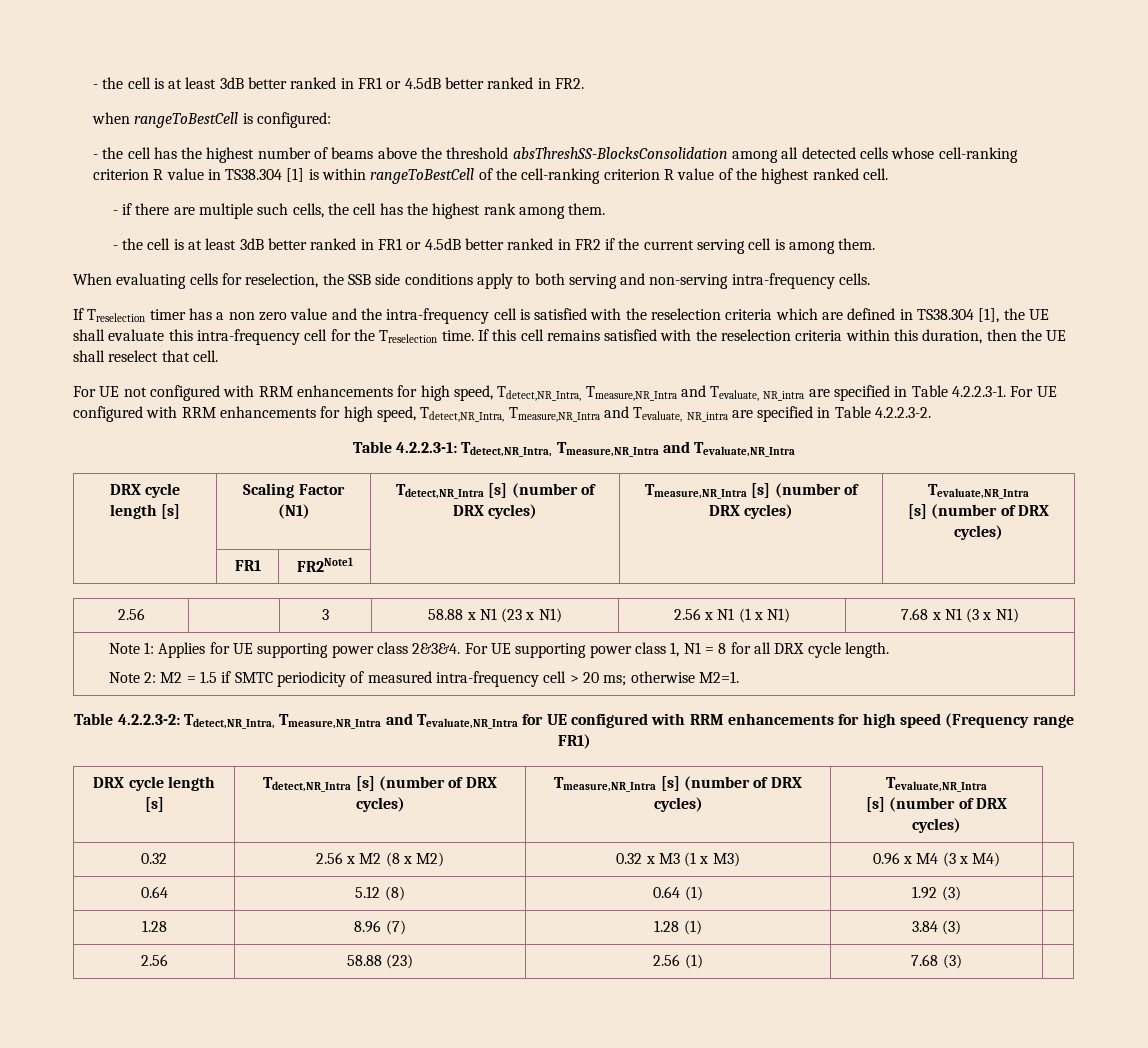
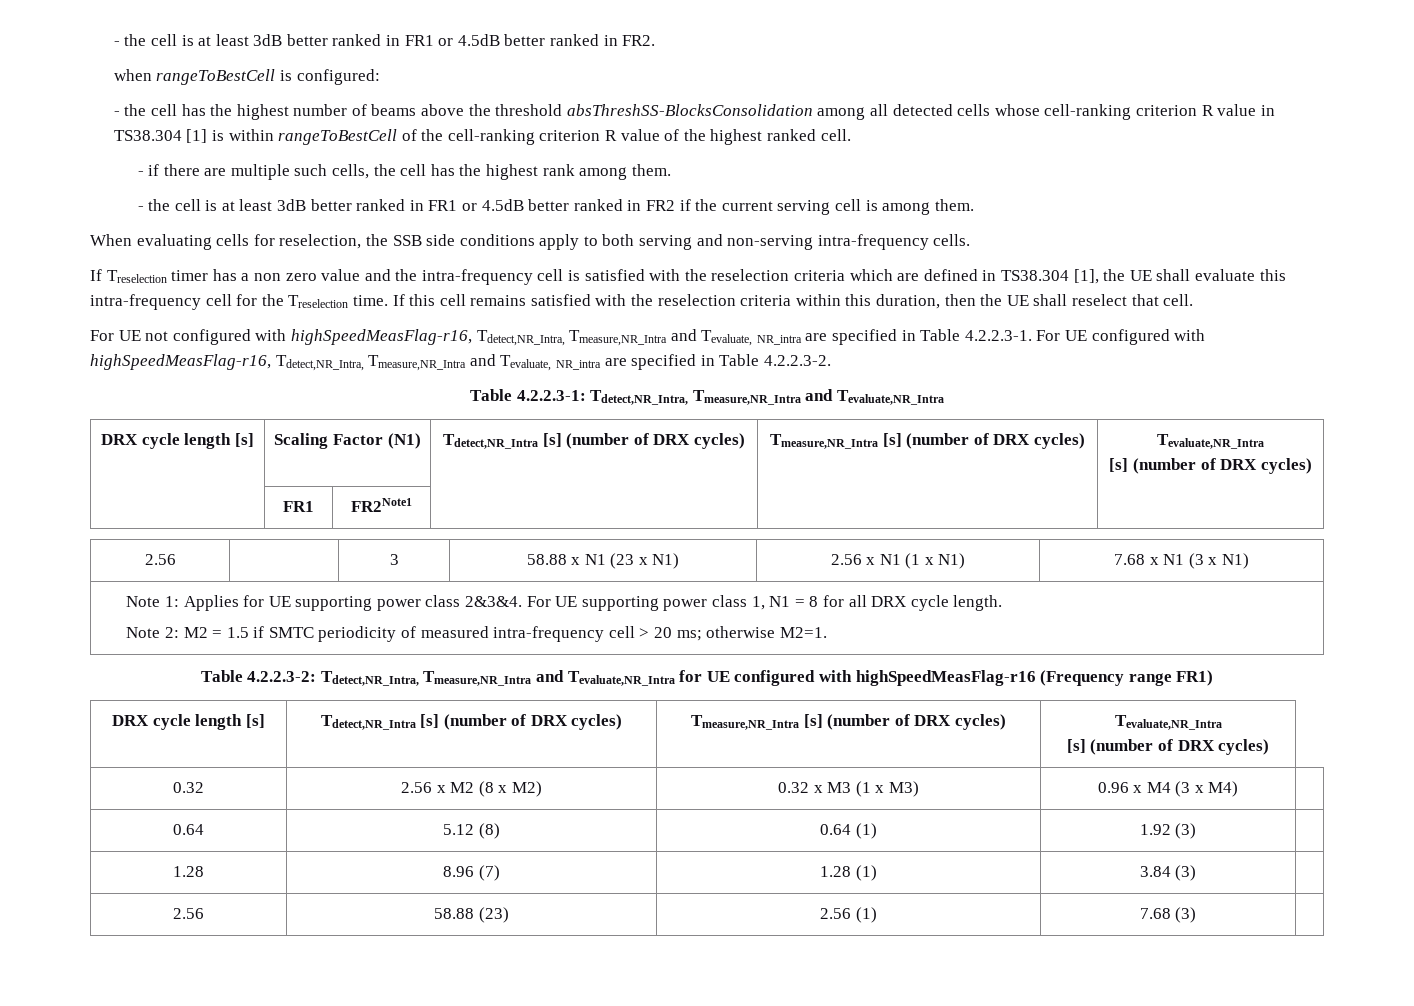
[258,385,493,401] RRM enhancements for high speed, -> [290,329,472,345] highSpeedMeasFlag-r16,
[181,406,416,422] RRM enhancements for high speed, -> [90,354,271,370] highSpeedMeasFlag-r16,
[689,713,941,728] RRM enhancements for high speed -> [855,670,1036,686] highSpeedMeasFlag-r16

